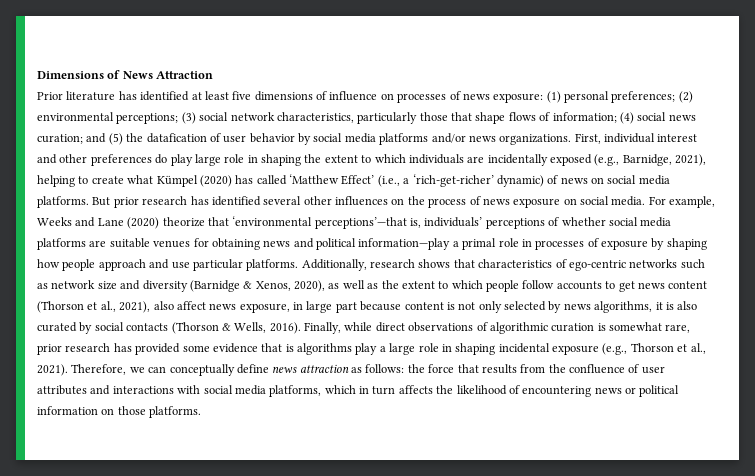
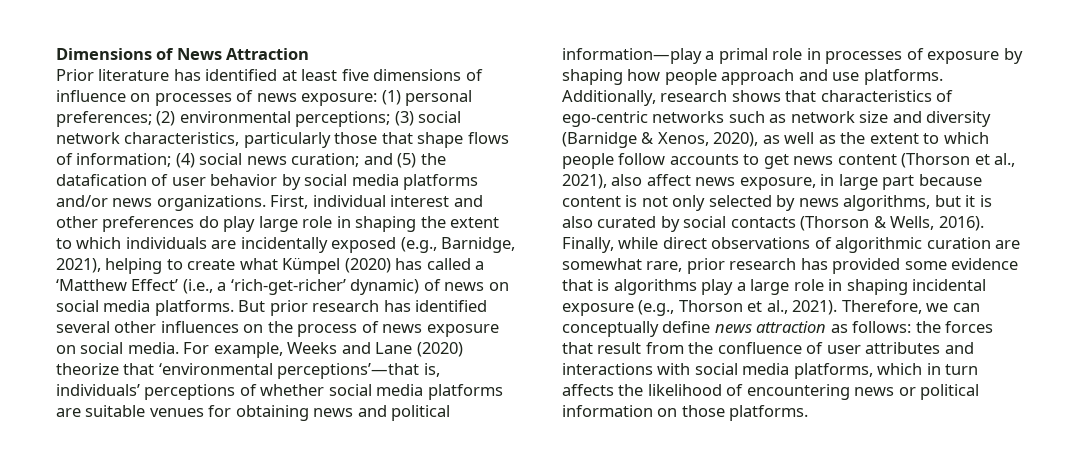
(287, 180) none -> [475,261,485,270] a
[192,259,243,271] particular -> (860, 76) none
(653, 307) none -> [934,195,961,207] but
[597,323,606,331] is -> [995,240,1021,249] are
[428,364,517,374] force that results -> [945,321,994,333] [562,342,642,354] forces that result

